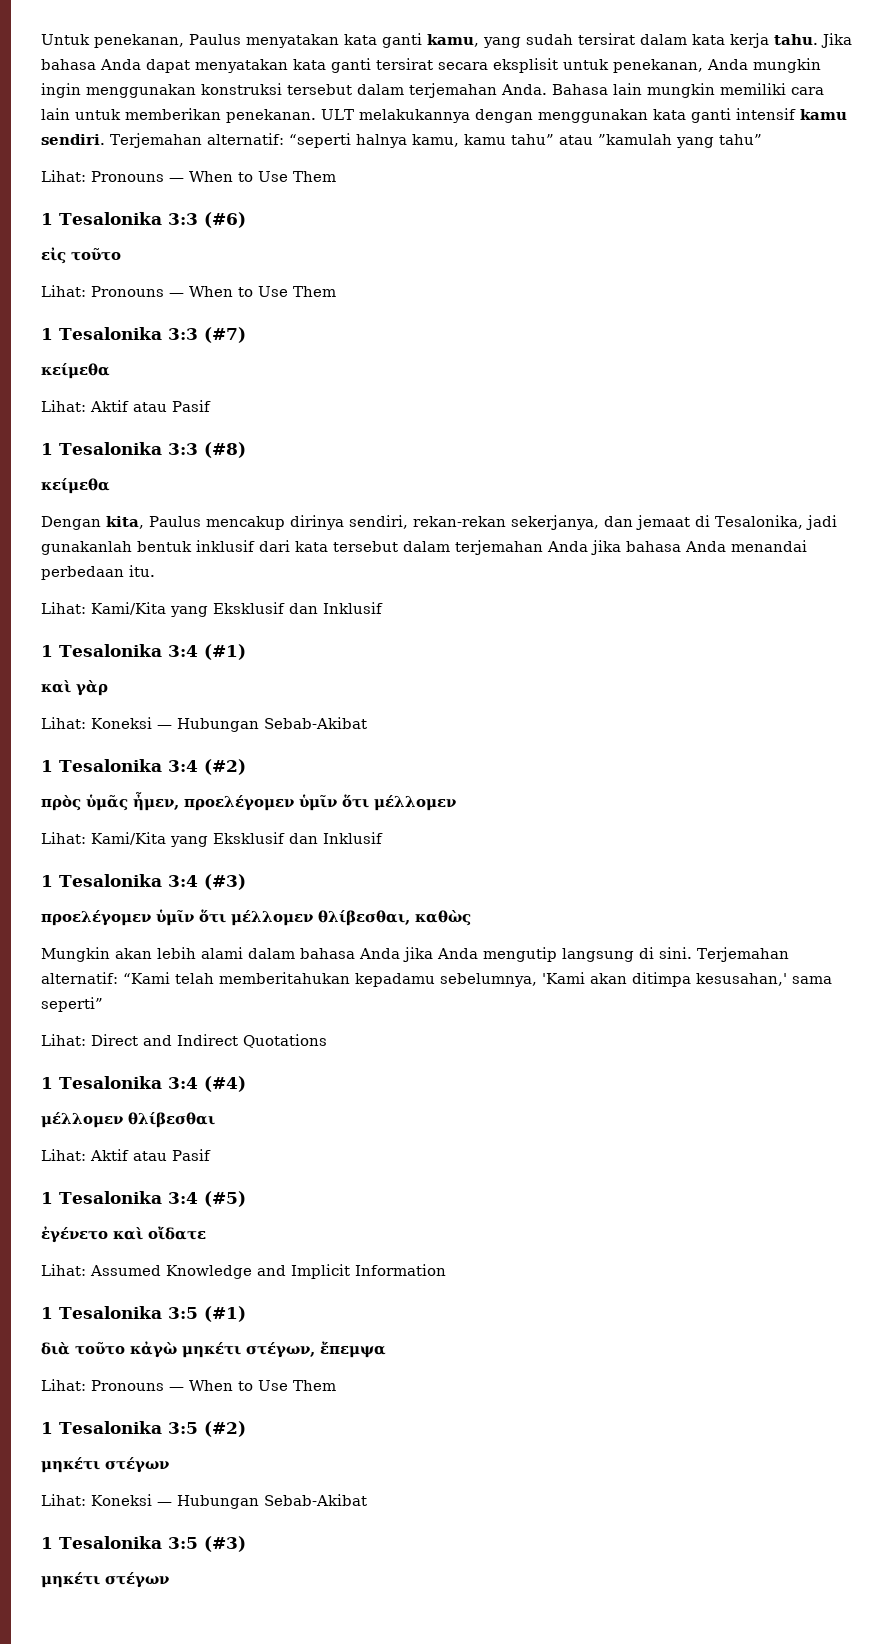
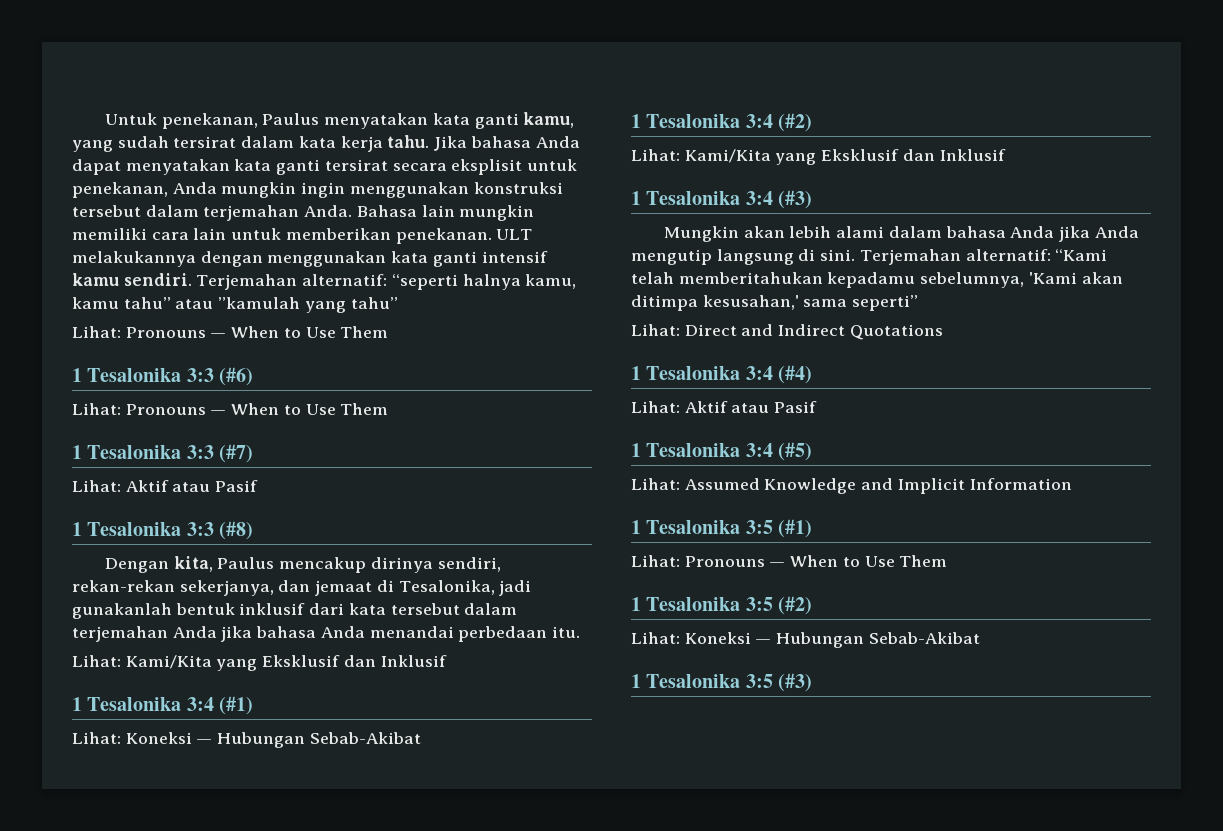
[41,247,121,264] // εἰς τοῦτο -> (254, 376) none
[41,363,110,379] // κείμεθα -> (254, 453) none
[41,478,110,494] // κείμεθα -> (254, 530) none
[41,680,108,696] // καὶ γὰρ -> (254, 705) none
[41,792,456,811] // πρὸς ὑμᾶς ἦμεν, προελέγομεν ὑμῖν ὅτι μέλλομεν -> (813, 122) none
[41,909,471,926] // προελέγομεν ὑμῖν ὅτι μέλλομεν θλίβεσθαι, καθὼς -> (813, 199) none
[41,1112,215,1128] // μέλλομεν θλίβεσθαι -> (813, 374) none
[41,1226,206,1243] // ἐγένετο καὶ οἴδατε -> (813, 451) none
[41,1341,386,1358] // διὰ τοῦτο κἀγὼ μηκέτι στέγων, ἔπεμψα -> (813, 528) none
[41,1457,169,1473] // μηκέτι στέγων -> (813, 605) none
[41,1572,169,1588] // μηκέτι στέγων -> (813, 682) none

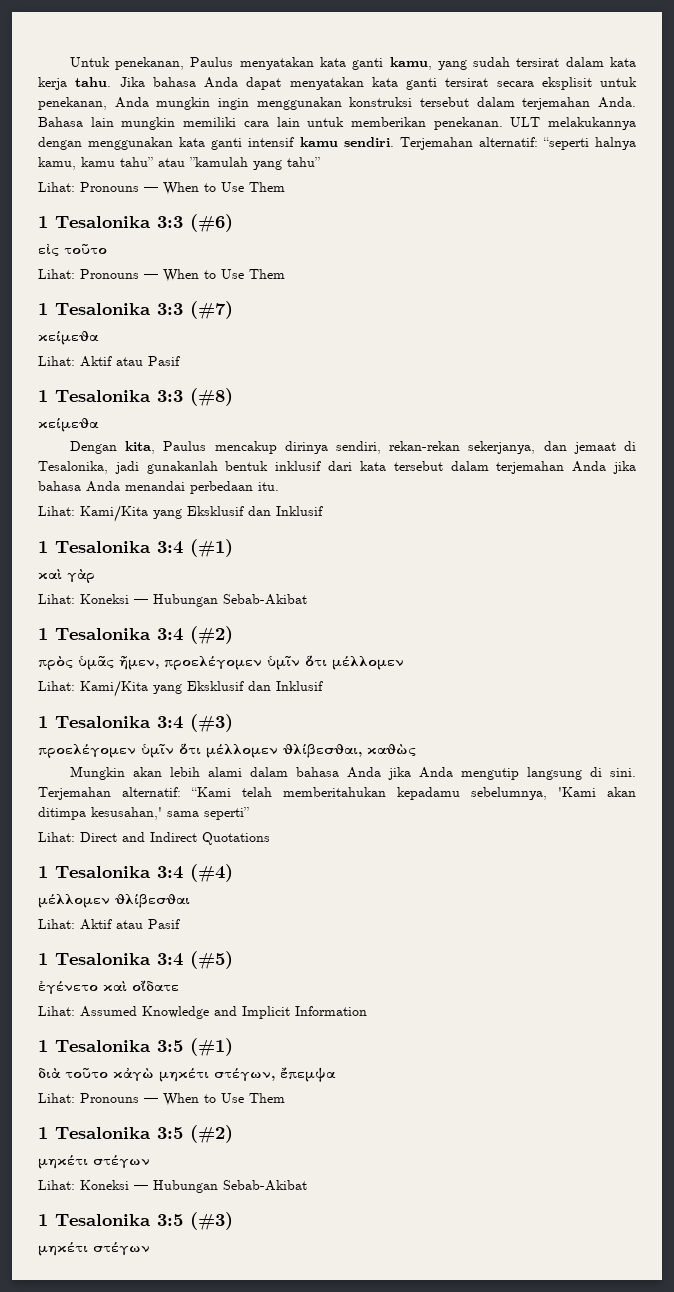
(254, 376) none -> [38,244,107,256] // εἰς τοῦτο
(254, 453) none -> [38,331,99,345] // κείμεθα
(254, 530) none -> [38,418,99,432] // κείμεθα
(254, 705) none -> [38,569,95,583] // καὶ γὰρ
(813, 122) none -> [38,655,404,670] // πρὸς ὑμᾶς ἦμεν, προελέγομεν ὑμῖν ὅτι μέλλομεν
(813, 199) none -> [38,743,416,758] // προελέγομεν ὑμῖν ὅτι μέλλομεν θλίβεσθαι, καθὼς
(813, 374) none -> [38,894,190,908] // μέλλομεν θλίβεσθαι
(813, 451) none -> [38,980,179,994] // ἐγένετο καὶ οἴδατε
(813, 528) none -> [38,1067,336,1082] // διὰ τοῦτο κἀγὼ μηκέτι στέγων, ἔπεμψα
(813, 605) none -> [38,1155,150,1169] // μηκέτι στέγων
(813, 682) none -> [38,1242,150,1256] // μηκέτι στέγων

